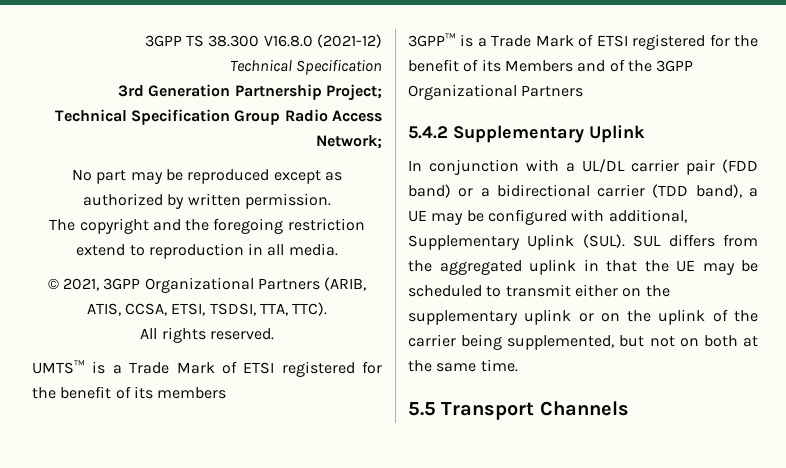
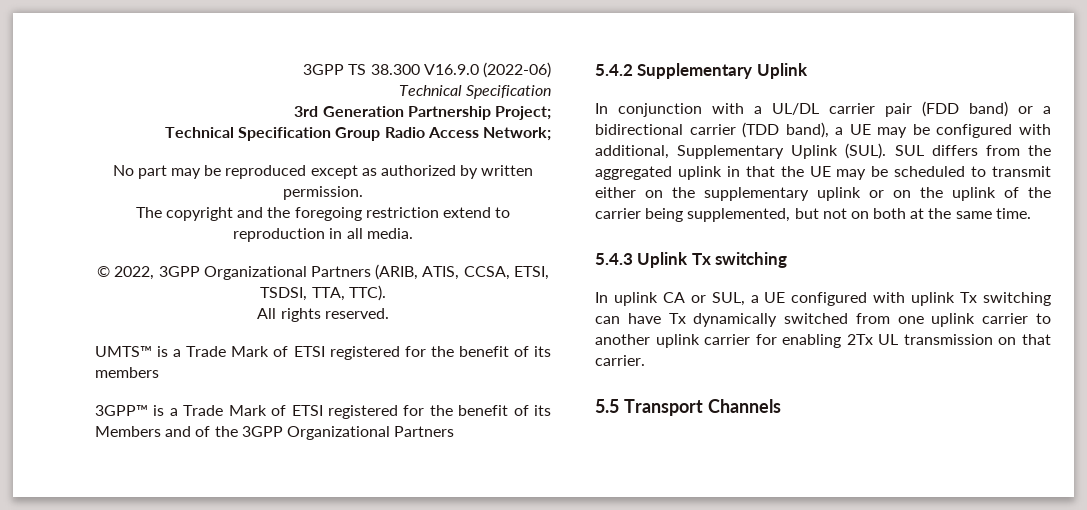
[263,34,382,48] V16.8.0 (2021-12) -> [423,62,551,78] V16.9.0 (2022-06)
[63,278,100,291] 2021, -> [114,266,155,280] 2022,
(518, 365) none -> [595,252,788,268] [595,292,1051,306] [595,313,1051,327] [595,334,1051,348] [595,355,645,366] // 5.4.3 Uplink Tx switching // In uplink CA or SUL, a UE configured with uplink Tx switching can have Tx dynamically switched from one uplink carrier to another uplink carrier for enabling 2Tx UL transmission on that carrier.

